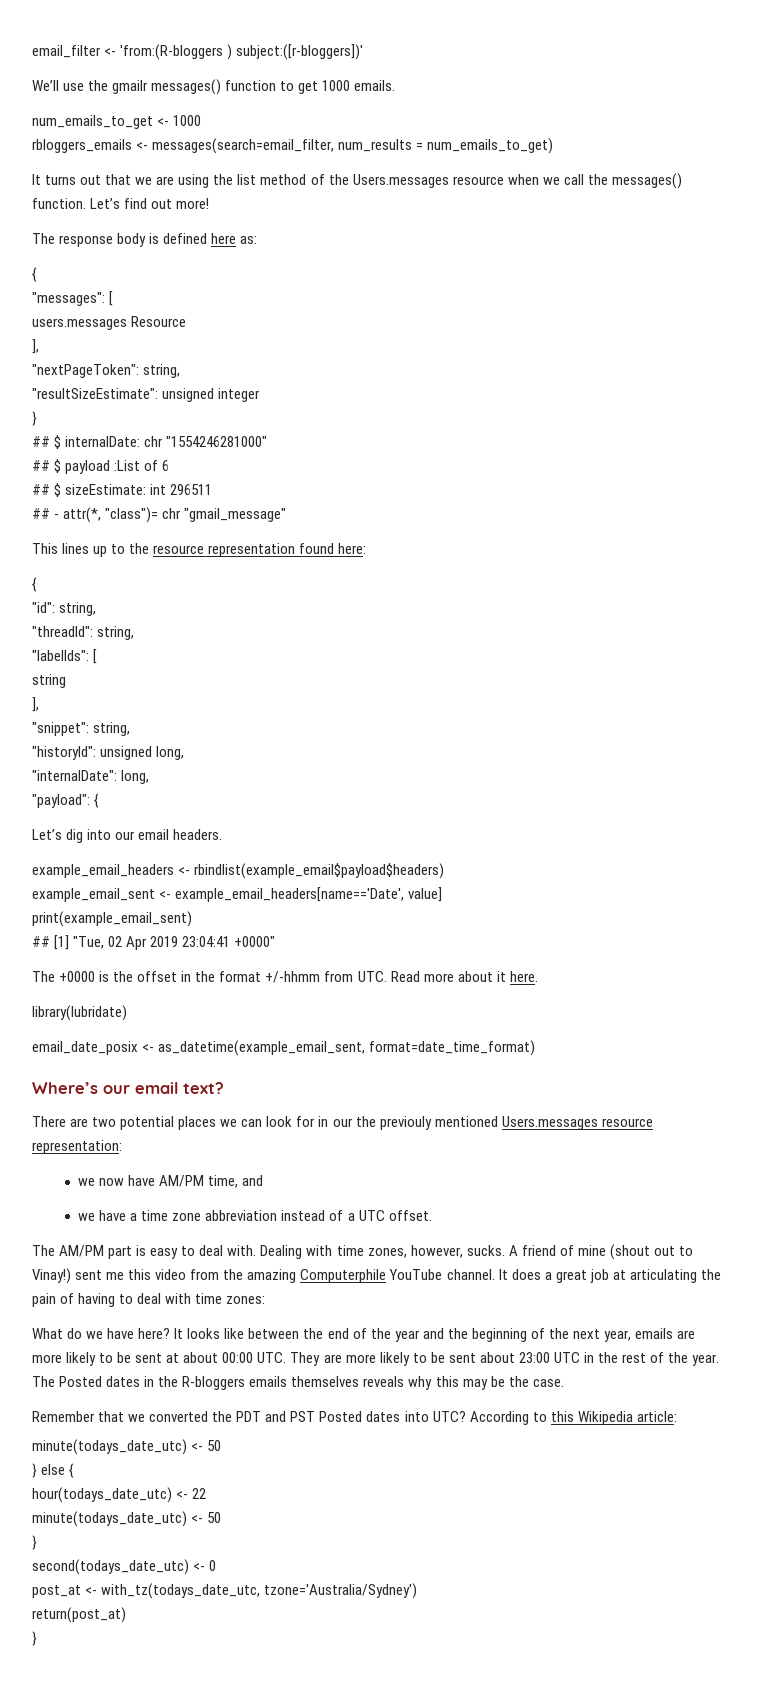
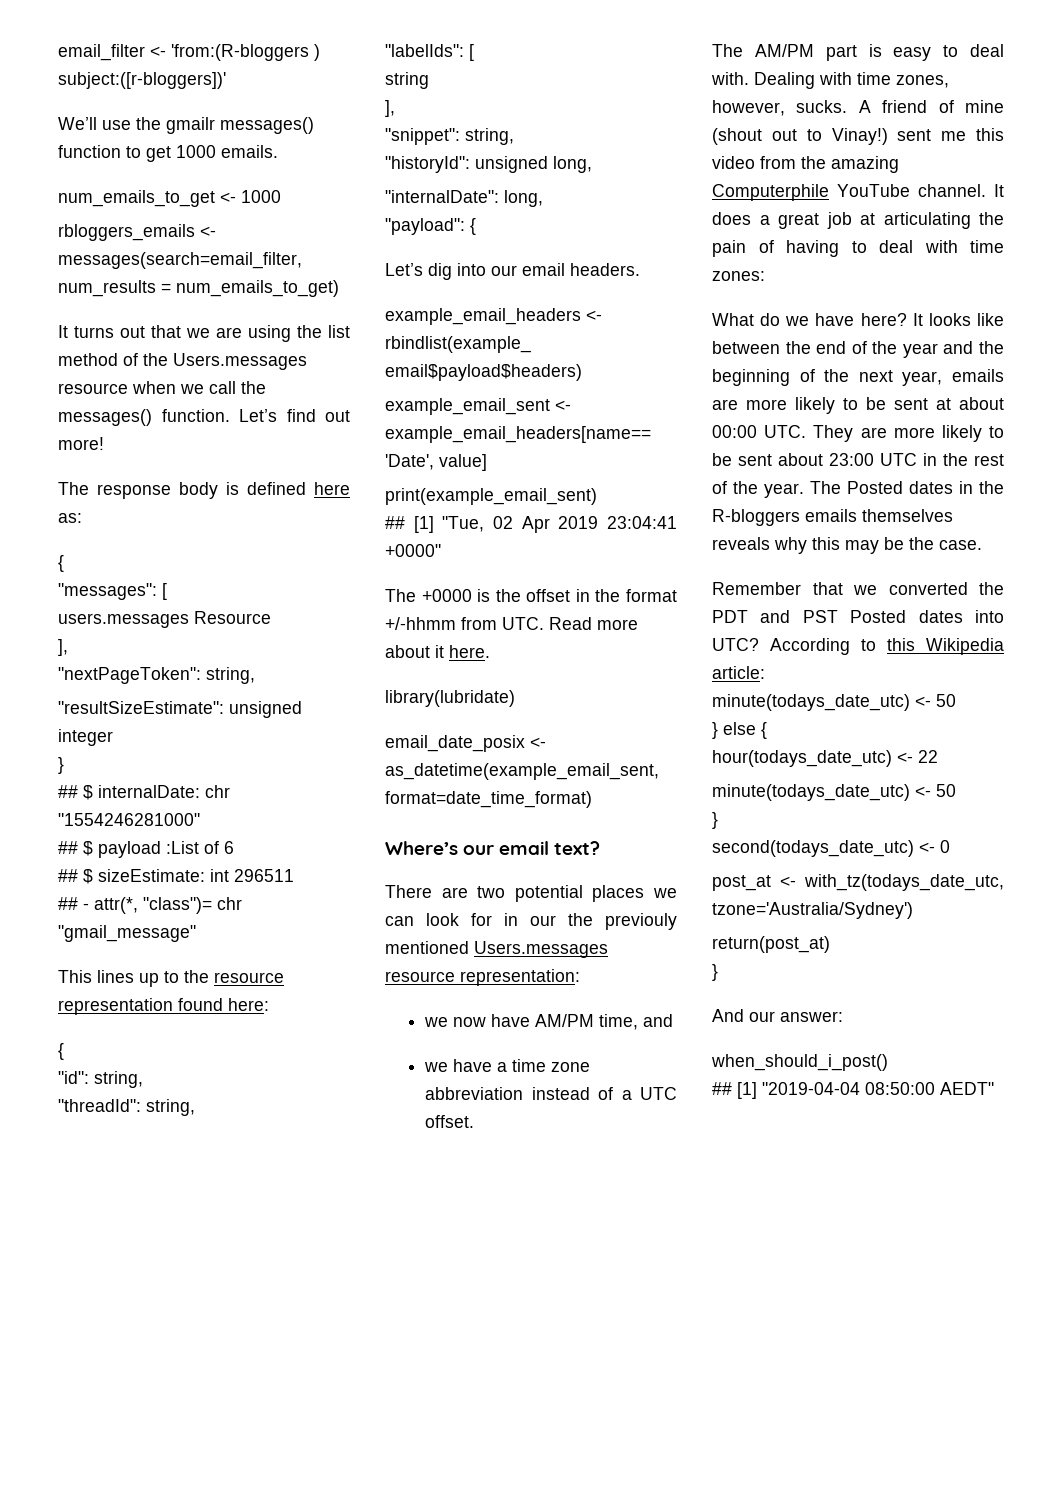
(37, 1638) none -> [712,1009,843,1022] [711,1054,888,1071] [712,1082,994,1099] // And our answer: // when_should_i_post() // ## [1] "2019-04-04 08:50:00 AEDT"

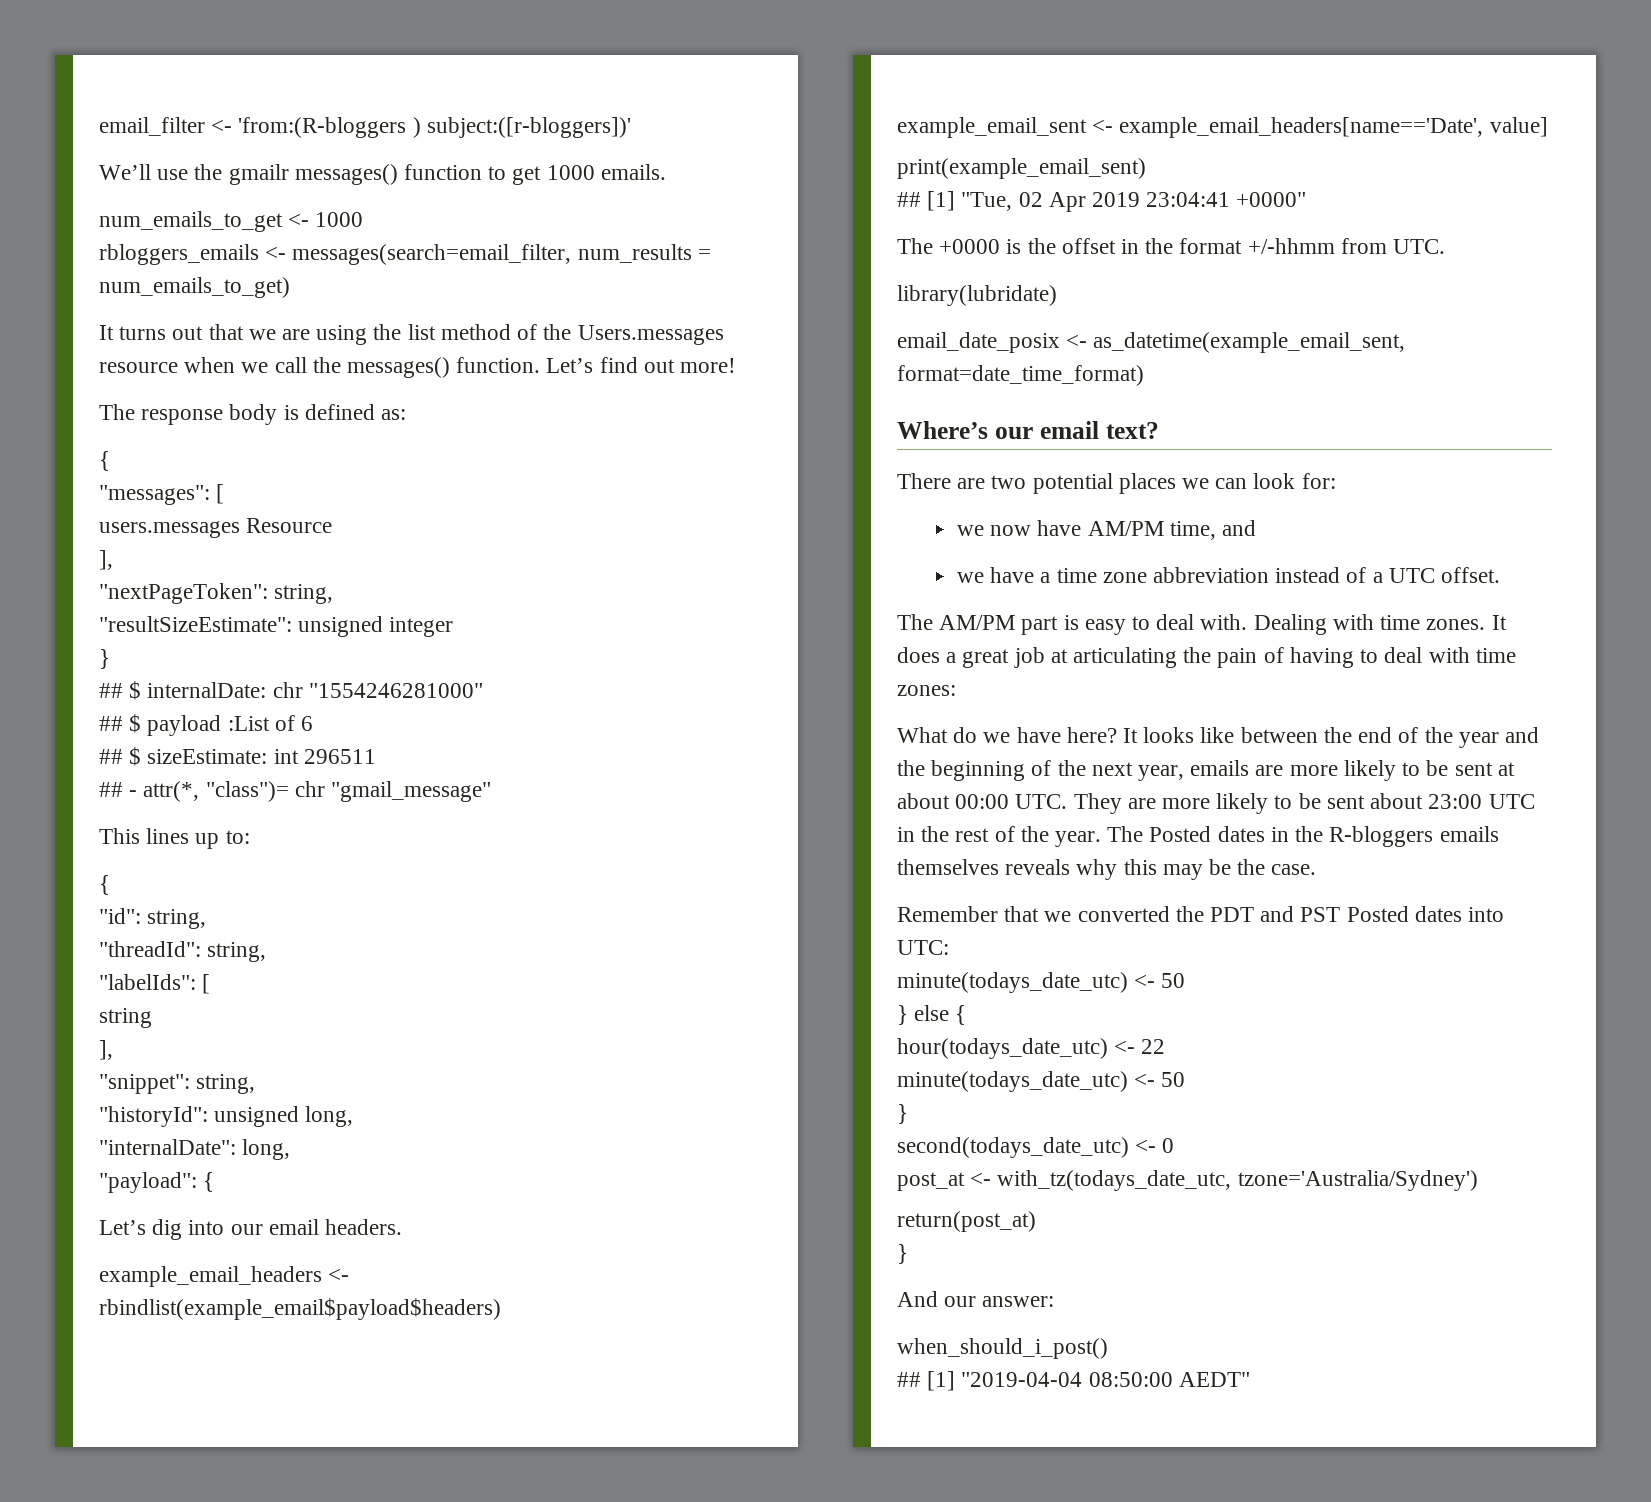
[314,482,350,495] here -> (375, 412) none
[164,970,284,983] [58,998,269,1015] to the resource representation found here: -> [225,830,250,844] to:
[549,617,638,630] [385,645,490,658] Read more about it here. -> (1446, 246) none
[471,913,677,930] [385,941,608,958] [385,969,580,986] for in our the previouly mentioned Users.messages resource representation: -> [1301,473,1336,489] for:
[896,75,949,88] [712,100,1004,116] [712,128,1004,145] [712,156,899,173] [712,184,986,201] zones, however, sucks. A friend of mine (shout out to Vinay!) sent me this video from the amazing Computerphile YouTube channel. -> [1426,619,1486,630] zones.
[712,638,1004,655] [712,666,765,679] UTC? According to this Wikipedia article: -> [897,940,949,955] UTC:

